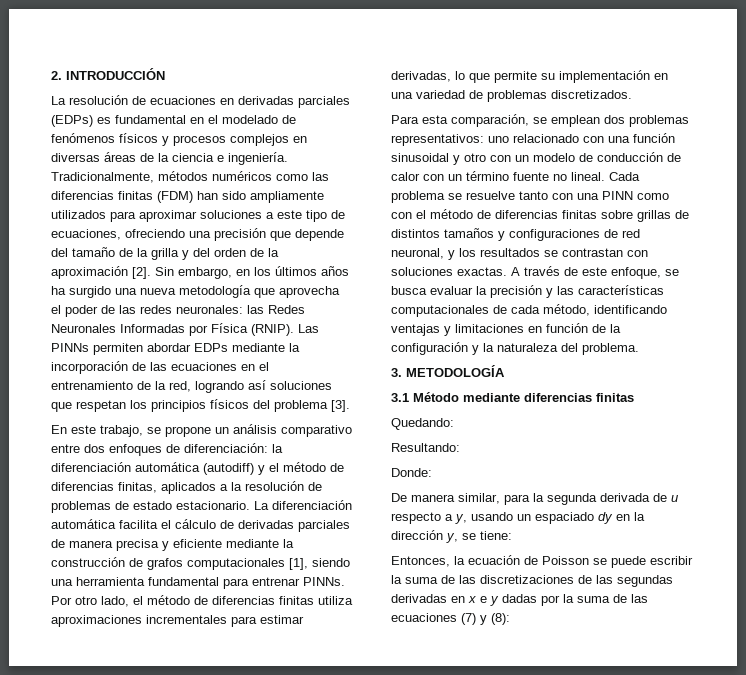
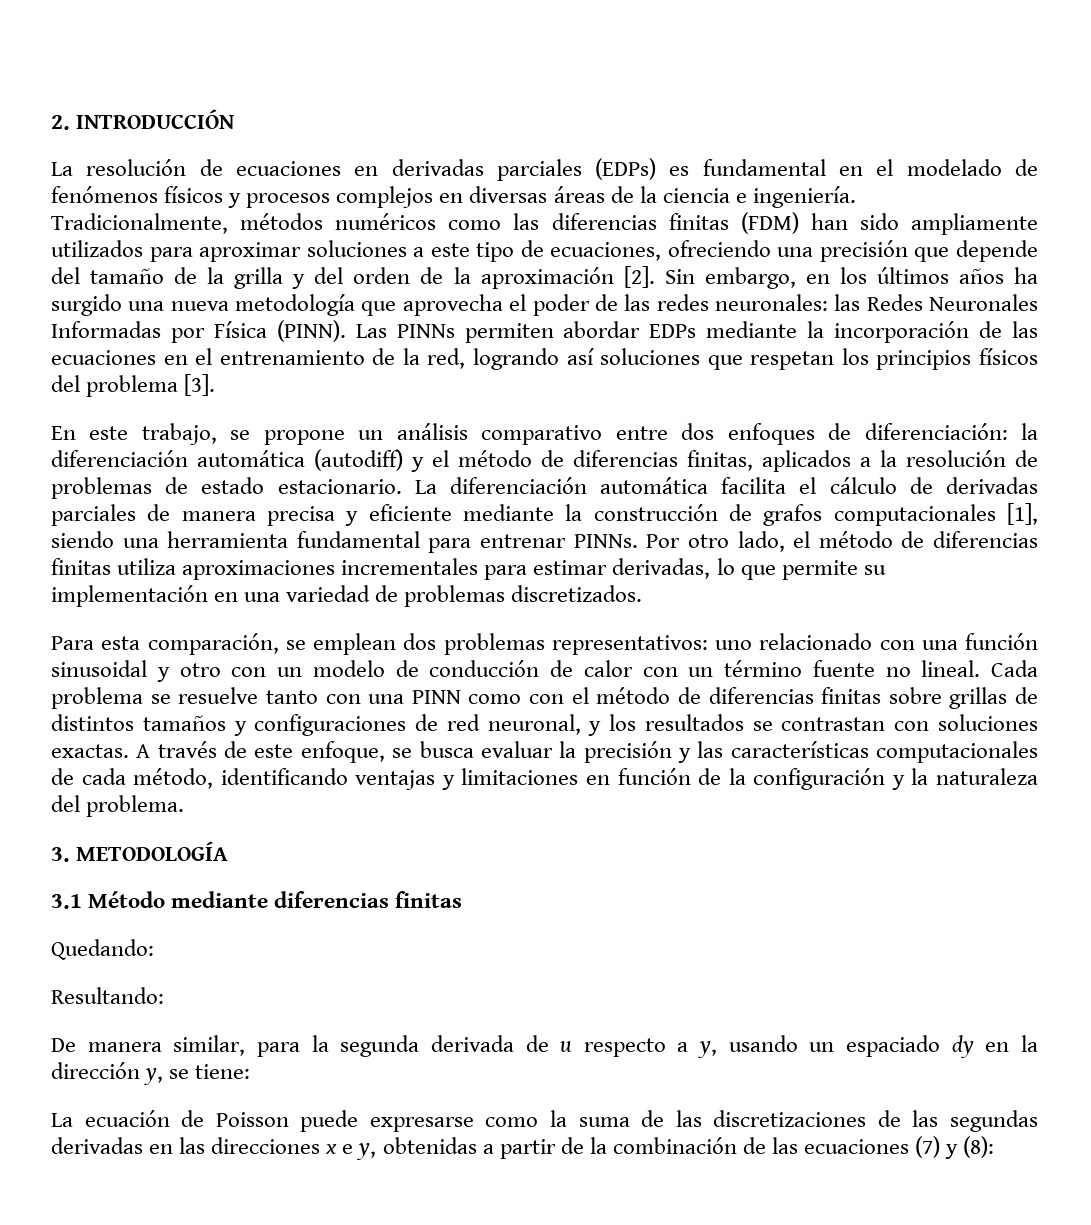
[251,324,294,336] (RNIP). -> [276,320,346,342] (PINN).
[391,468,432,477] // Donde: -> (164, 995) none
[391,556,465,567] Entonces, la -> [51,1113,73,1127] La
[593,556,693,568] se puede escribir -> [300,1110,539,1132] puede expresarse como
[468,594,610,606] x e y dadas por la suma -> [179,1137,737,1160] las direcciones x e y, obtenidas a partir de la combinación

